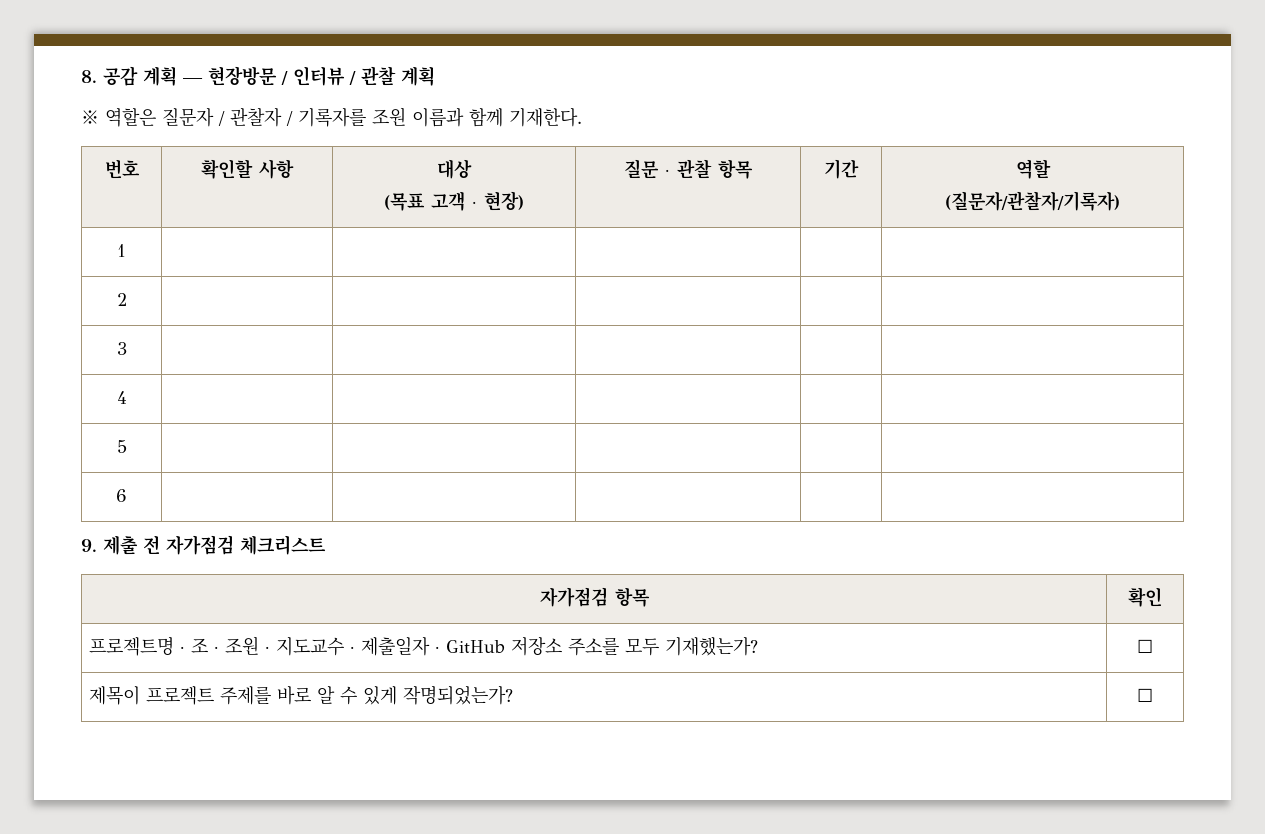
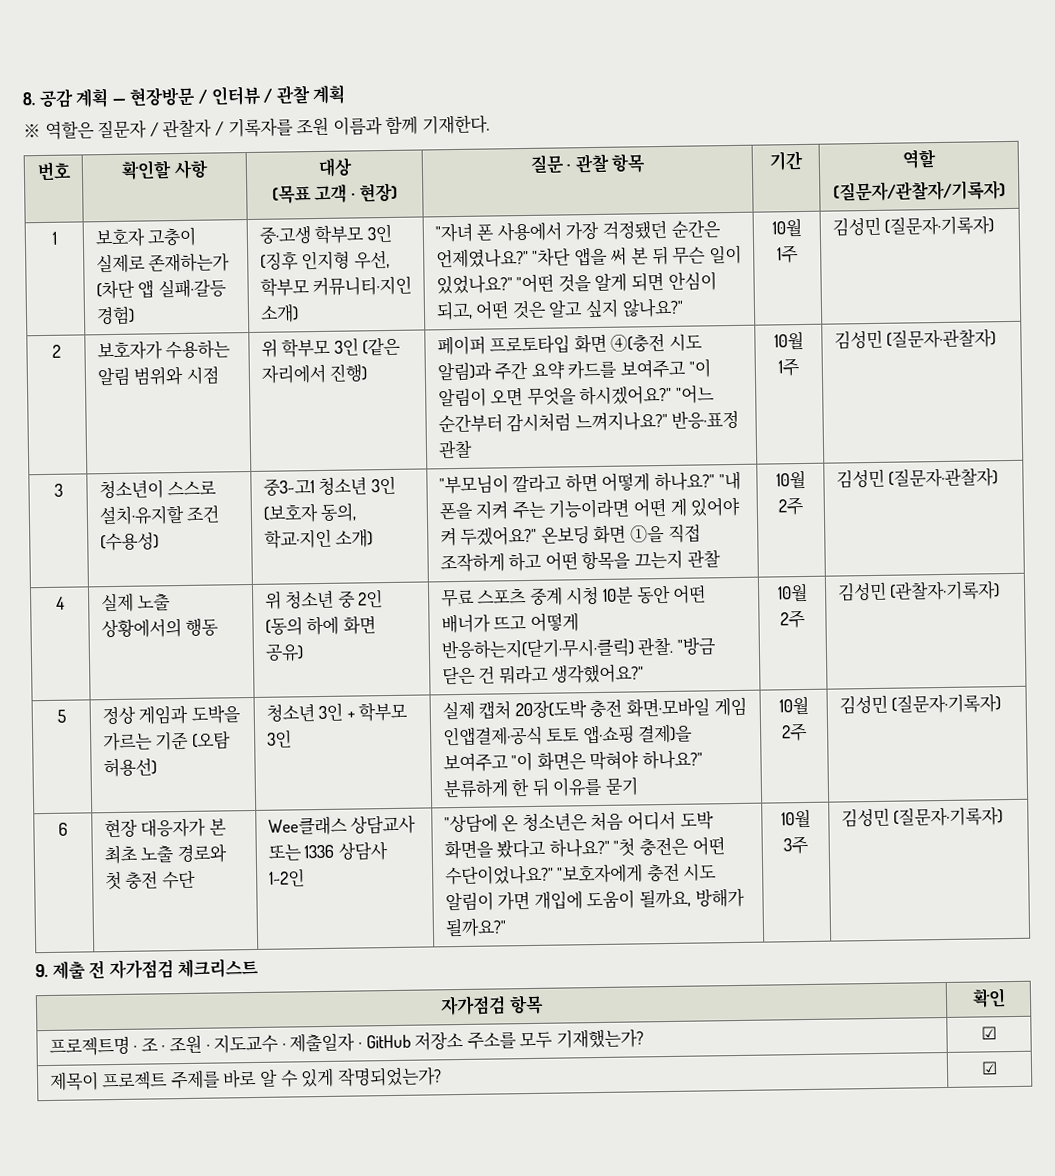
[116,293,127,306] [116,342,127,355] [116,391,127,404] [116,440,127,453] [116,489,127,502] | | | | // 2 | | | | | // 3 | | | | | // 4 | | | | | // 5 | | | | | // 6 | | | | | -> [94,226,198,248] [95,252,231,274] [95,278,227,300] [95,306,135,326] [258,223,392,245] [259,249,390,271] [259,275,413,297] [259,303,299,323] [434,219,721,243] [435,244,742,269] [435,271,717,295] [435,297,684,321] [771,218,802,237] [777,245,799,264] [831,215,995,237] [51,344,61,358] [96,340,232,361] [96,365,220,387] [260,336,402,358] [260,363,368,384] [436,332,704,356] [436,358,711,382] [437,384,716,408] [437,410,740,434] [437,439,473,459] [773,331,804,350] [778,358,800,377] [833,328,997,350] [53,483,63,497] [98,479,218,500] [98,504,221,526] [99,532,159,552] [262,475,396,496] [262,502,358,523] [263,528,374,549] [438,470,741,495] [438,496,741,520] [439,523,701,547] [439,549,721,573] [775,470,806,489] [778,496,804,516] [835,467,999,489] [55,596,65,610] [100,592,172,613] [100,618,220,639] [264,589,384,610] [264,615,376,636] [264,643,304,662] [440,584,707,608] [440,612,579,634] [440,636,716,660] [441,663,645,685] [776,583,808,602] [780,609,806,629] [836,580,1001,602] [56,709,66,723] [101,704,241,725] [102,730,231,752] [102,757,157,778] [265,701,409,722] [266,729,292,748] [441,696,747,721] [442,723,694,747] [442,749,704,773] [442,776,640,799] [778,696,809,715] [781,722,808,742] [838,693,1002,715] [58,822,68,836] [103,818,227,838] [103,843,227,865] [104,870,196,891] [267,814,417,836] [267,841,388,861] [268,868,305,887] [443,810,714,834] [443,836,725,860] [444,862,718,886] [444,887,745,912] [444,918,507,938] [780,809,811,828] [783,835,809,855] [840,806,1004,828] 보호자 고충이 실제로 존재하는가 (차단 앱 실패·갈등 경험) | 중·고생 학부모 3인 (징후 인지형 우선, 학부모 커뮤니티·지인 소개) | "자녀 폰 사용에서 가장 걱정됐던 순간은 언제였나요?" "차단 앱을 써 본 뒤 무슨 일이 있었나요?" "어떤 것을 알게 되면 안심이 되고, 어떤 것은 알고 싶지 않나요?" | 10월 1주 | 김성민 (질문자·기록자) // 2 | 보호자가 수용하는 알림 범위와 시점 | 위 학부모 3인 (같은 자리에서 진행) | 페이퍼 프로토타입 화면 ④(충전 시도 알림)과 주간 요약 카드를 보여주고 "이 알림이 오면 무엇을 하시겠어요?" "어느 순간부터 감시처럼 느껴지나요?" 반응·표정 관찰 | 10월 1주 | 김성민 (질문자·관찰자) // 3 | 청소년이 스스로 설치·유지할 조건 (수용성) | 중3~고1 청소년 3인 (보호자 동의, 학교·지인 소개) | "부모님이 깔라고 하면 어떻게 하나요?" "내 폰을 지켜 주는 기능이라면 어떤 게 있어야 켜 두겠어요?" 온보딩 화면 ①을 직접 조작하게 하고 어떤 항목을 끄는지 관찰 | 10월 2주 | 김성민 (질문자·관찰자) // 4 | 실제 노출 상황에서의 행동 | 위 청소년 중 2인 (동의 하에 화면 공유) | 무료 스포츠 중계 시청 10분 동안 어떤 배너가 뜨고 어떻게 반응하는지(닫기·무시·클릭) 관찰. "방금 닫은 건 뭐라고 생각했어요?" | 10월 2주 | 김성민 (관찰자·기록자) // 5 | 정상 게임과 도박을 가르는 기준 (오탐 허용선) | 청소년 3인 + 학부모 3인 | 실제 캡처 20장(도박 충전 화면·모바일 게임 인앱결제·공식 토토 앱·쇼핑 결제)을 보여주고 "이 화면은 막혀야 하나요?" 분류하게 한 뒤 이유를 묻기 | 10월 2주 | 김성민 (질문자·기록자) // 6 | 현장 대응자가 본 최초 노출 경로와 첫 충전 수단 | Wee클래스 상담교사 또는 1336 상담사 1~2인 | "상담에 온 청소년은 처음 어디서 도박 화면을 봤다고 하나요?" "첫 충전은 어떤 수단이었나요?" "보호자에게 충전 시도 알림이 가면 개입에 도움이 될까요, 방해가 될까요?" | 10월 3주 | 김성민 (질문자·기록자)
[1137,639,1153,653] ☐ -> [981,1026,997,1040] ☑
[1137,688,1153,702] ☐ -> [981,1061,998,1075] ☑

